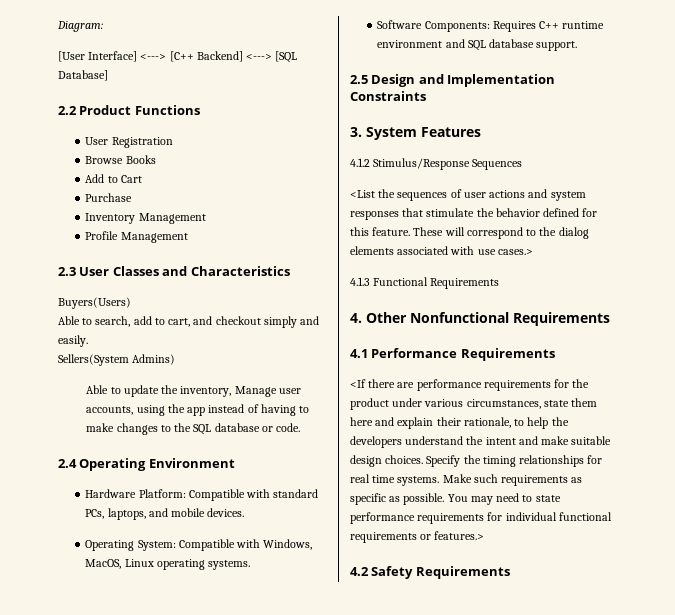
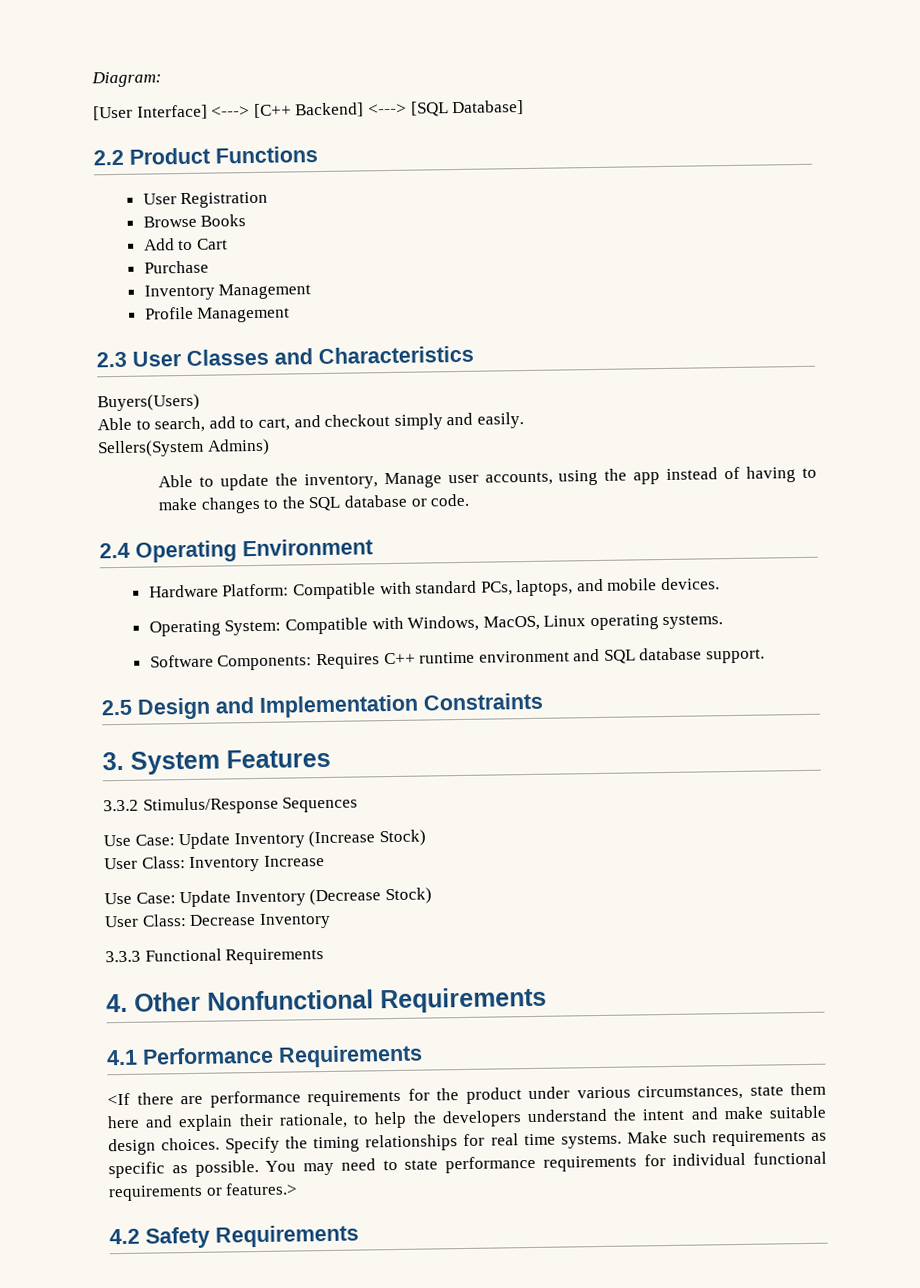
[350,158,370,167] 4.1.2 -> [103,799,139,812] 3.3.2
[350,189,586,201] [350,208,598,220] [350,227,589,239] [350,246,533,255] [350,277,370,286] <List the sequences of user actions and system responses that stimulate the behavior defined for this feature. These will correspond to the dialog elements associated with use cases.> // 4.1.3 -> [103,829,426,850] [104,855,325,872] [104,887,432,908] [104,912,331,929] [105,950,141,963] Use Case: Update Inventory (Increase Stock) // User Class: Inventory Increase // Use Case: Update Inventory (Decrease Stock) // User Class: Decrease Inventory // 3.3.3

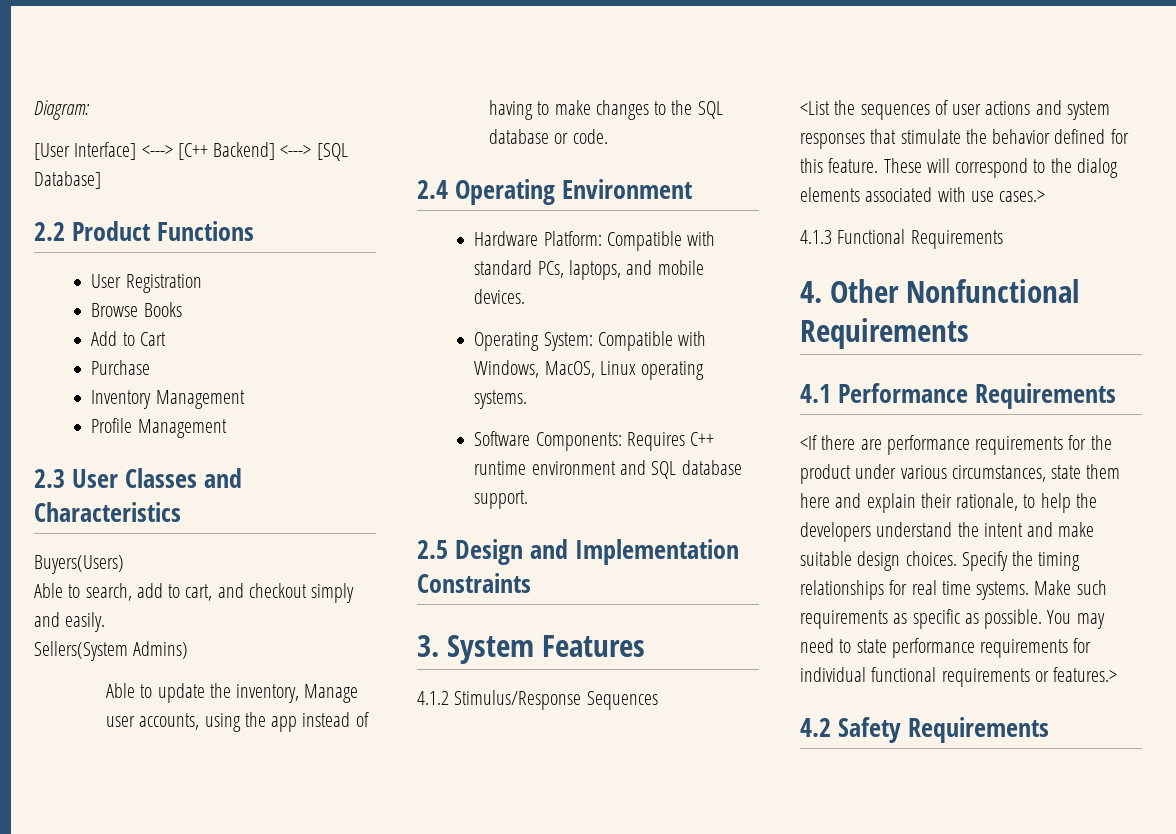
[103,799,139,812] 3.3.2 -> [417,691,449,705] 4.1.2
[103,829,426,850] [104,855,325,872] [104,887,432,908] [104,912,331,929] [105,950,141,963] Use Case: Update Inventory (Increase Stock) // User Class: Inventory Increase // Use Case: Update Inventory (Decrease Stock) // User Class: Decrease Inventory // 3.3.3 -> [800,100,1110,120] [800,129,1129,149] [800,158,1118,178] [800,187,1046,202] [800,230,832,244] <List the sequences of user actions and system responses that stimulate the behavior defined for this feature. These will correspond to the dialog elements associated with use cases.> // 4.1.3

